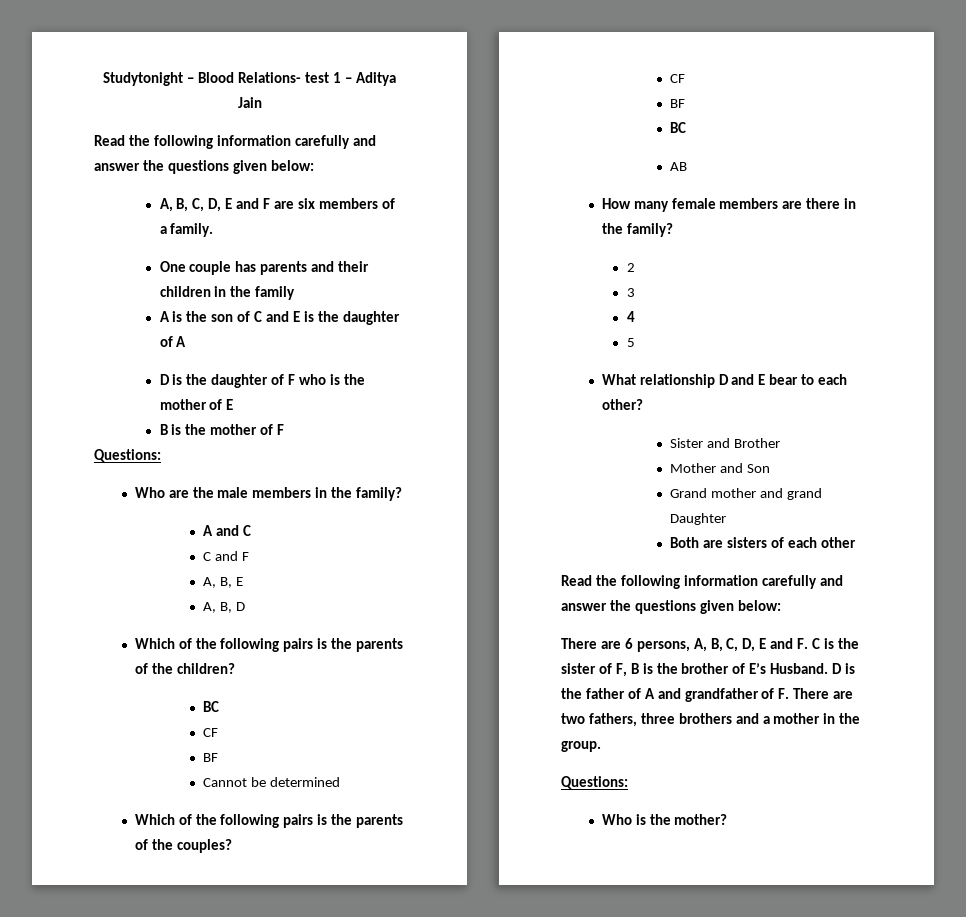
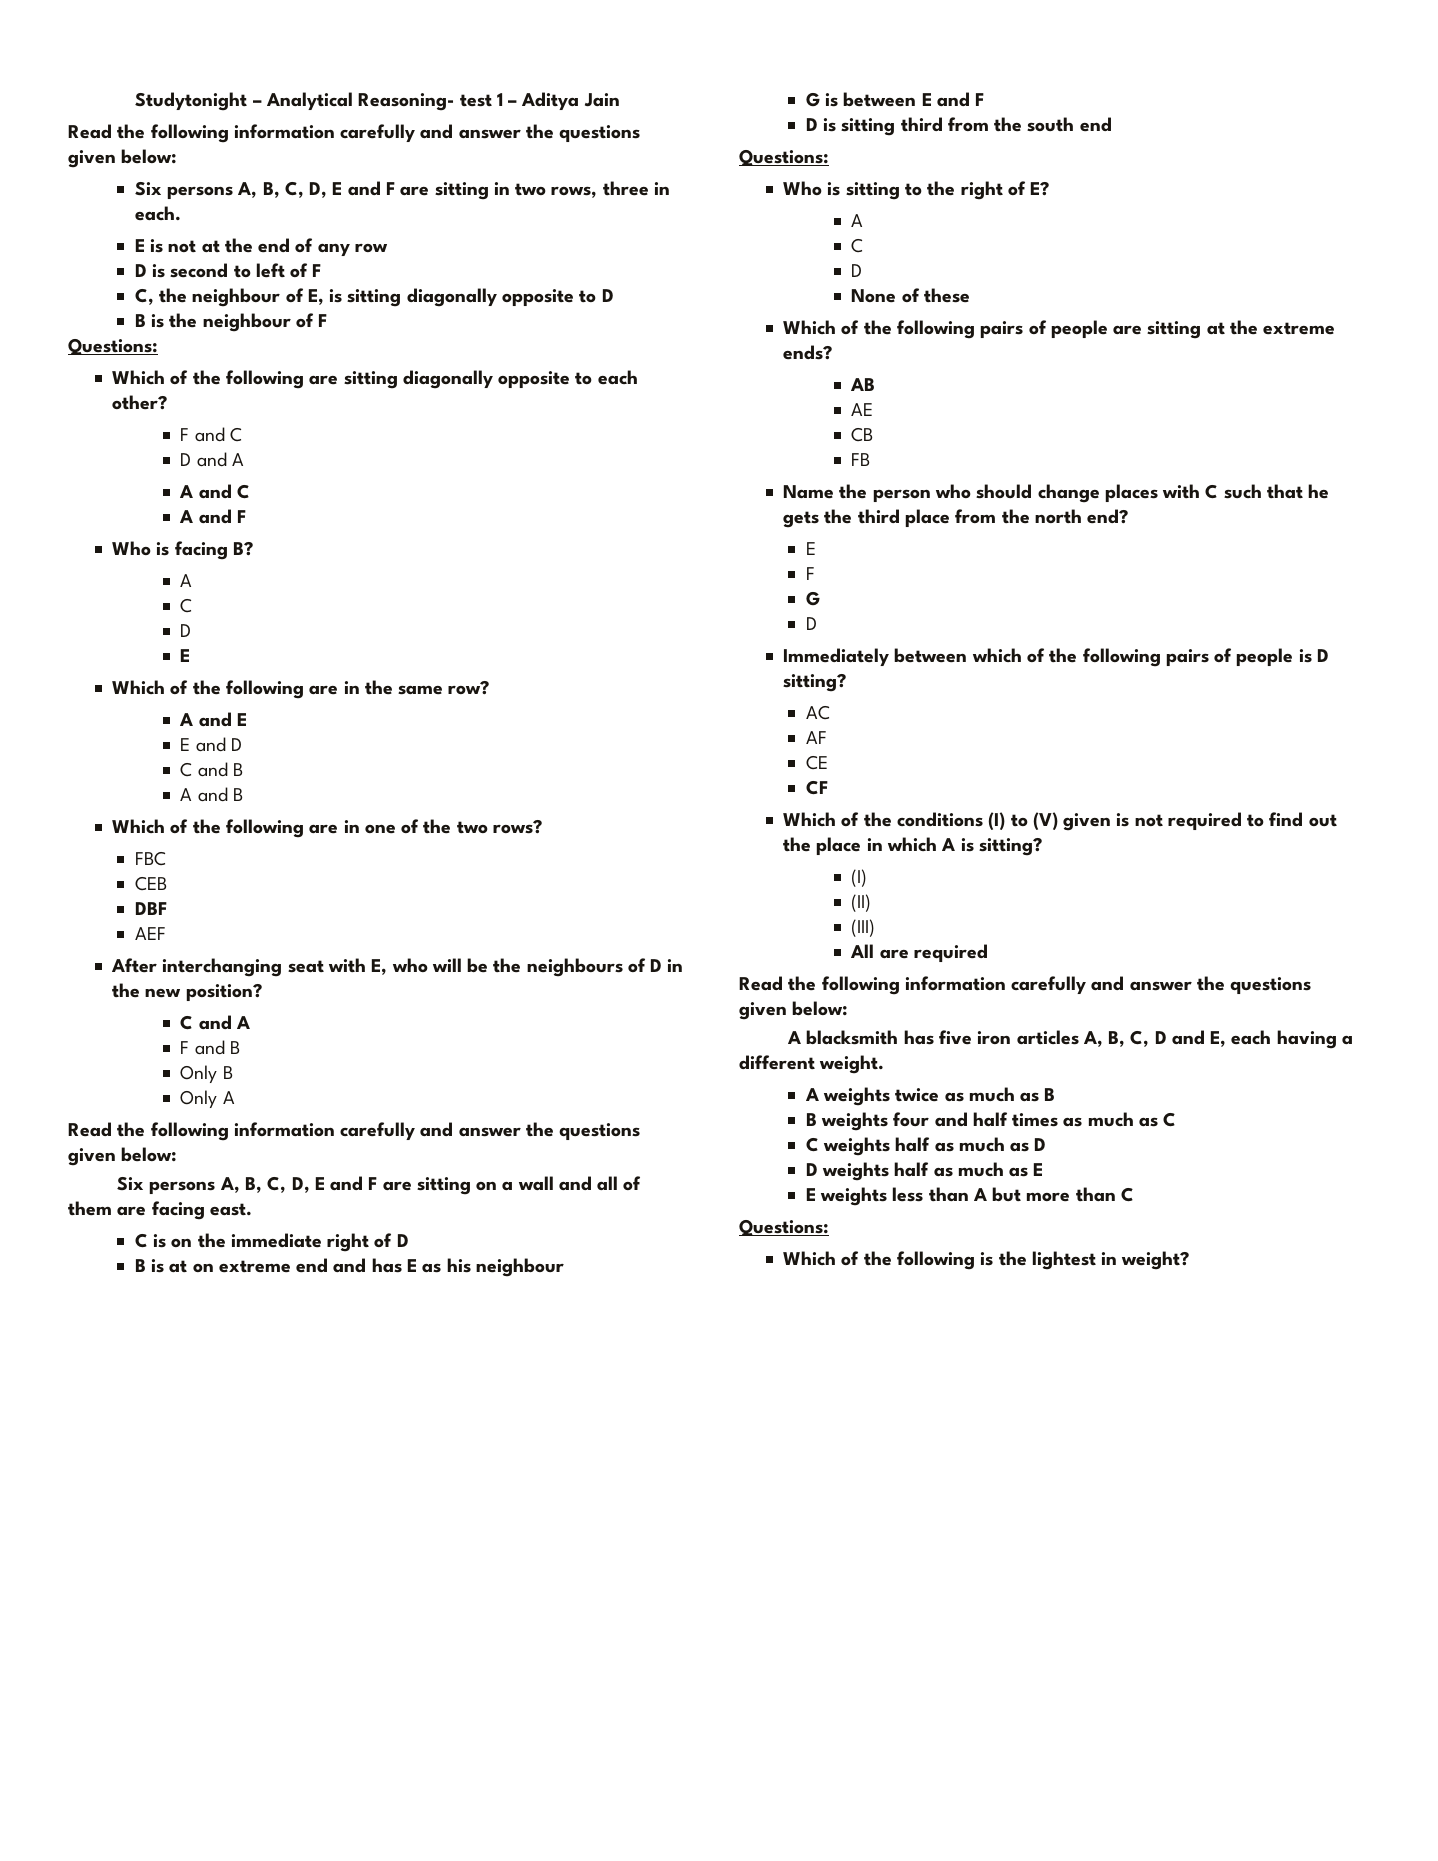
[198,72,302,83] Blood Relations- -> [265,92,455,111] Analytical Reasoning-
[159,198,395,212] [159,223,214,237] [159,261,370,275] [159,286,296,300] [159,311,400,325] [159,336,187,347] [159,374,365,388] [159,399,234,410] [159,424,258,435] A, B, C, D, E and F are six members of a family. // One couple has parents and their children in the family // A is the son of C and E is the daughter of A // D is the daughter of F who is the mother of E // B is the mother -> [134,181,670,200] [134,206,181,221] [134,238,389,257] [134,263,322,278] [134,288,614,307] [134,313,291,332] Six persons A, B, C, D, E and F are sitting in two rows, three in each. // E is not at the end of any row // D is second to left of F // C, the neighbour of E, is sitting diagonally opposite to D // B is the neighbour
[134,487,403,501] Who are the male members in the family? -> [112,370,638,389] [112,395,168,410] [180,427,242,442] [180,452,244,467] Which of the following are sitting diagonally opposite to each other? // F and C // D and A
[203,551,250,561] [203,577,244,588] [203,602,246,613] [134,638,404,652] [134,663,235,674] [203,701,220,712] [203,728,219,737] [203,753,219,762] [203,777,341,787] [134,814,404,828] [134,839,232,853] [670,74,686,83] [670,99,686,108] [670,122,687,133] [670,162,688,171] [601,198,857,212] [601,223,673,237] [626,263,635,272] [626,288,635,297] [626,311,635,322] [626,338,635,347] [601,374,848,388] [601,399,643,410] [670,438,781,448] [670,463,771,473] [670,488,822,500] [670,513,727,525] [670,537,856,548] C and F // A, B, E // A, B, D // Which of the following pairs is the parents of the children? // BC // CF // BF // Cannot be determined // Which of the following pairs is the parents of the couples? // CF // BF // BC // AB // How many female members are there in the family? // 2 // 3 // 4 // 5 // What relationship D and E bear to each other? // Sister and Brother // Mother and Son // Grand mother and grand Daughter // Both are sisters of each other -> [179,509,246,524] [112,541,253,560] [180,574,193,587] [180,598,193,613] [180,624,192,637] [180,649,191,662] [112,680,490,699] [179,712,247,727] [180,737,242,752] [180,762,243,777] [180,787,243,802] [112,819,542,838] [134,851,166,866] [134,876,167,891] [134,902,167,915] [134,927,166,940] [111,958,684,977] [112,983,262,1002] [180,1015,250,1030] [180,1040,240,1055] [180,1065,233,1084] [180,1090,235,1109] A and F // Who is facing B? // A // C // D // E // Which of the following are in the same row? // A and E // E and D // C and B // A and B // Which of the following are in one of the two rows? // FBC // CEB // DBF // AEF // After interchanging seat with E, who will be the neighbours of D in the new position? // C and A // F and B // Only B // Only A
[561,638,859,652] [561,663,856,677] [561,688,854,702] [561,713,861,727] [561,741,601,752] [561,776,628,789] [601,814,728,825] There are 6 persons, A, B, C, D, E and F. C is the sister of F, B is the brother of E’s Husband. D is the father of A and grandfather of F. There are two fathers, three brothers and a mother in the group. // Questions: // Who is the mother? -> [117,1176,642,1195] [68,1201,252,1220] [134,1233,409,1252] [134,1258,564,1277] [805,92,985,107] [805,117,1112,136] [739,149,829,167] [783,181,1050,200] [851,214,864,227] [851,238,864,253] [851,264,863,277] [851,288,970,303] [783,320,1336,339] [783,345,833,360] [850,378,876,391] [851,403,874,416] [851,427,874,442] [851,453,871,466] [783,484,1330,503] [783,509,1129,528] [805,542,816,555] [805,567,815,580] [805,591,820,606] [805,617,817,630] [783,648,1329,667] [783,673,847,692] [805,705,830,720] [805,731,827,744] [805,755,828,770] [805,780,828,795] [783,812,1337,831] [783,837,1042,856] [851,869,868,887] [851,894,872,912] [851,919,876,937] [850,944,988,963] [739,976,1312,995] [739,1001,849,1020] [787,1030,1353,1049] [739,1055,885,1074] [804,1087,1056,1106] [805,1112,1177,1131] [805,1137,1047,1156] [805,1162,1044,1181] [805,1187,1135,1206] [739,1219,829,1237] [783,1251,1190,1270] Six persons A, B, C, D, E and F are sitting on a wall and all of them are facing east. // C is on the immediate right of D // B is at on extreme end and has E as his neighbour // G is between E and F // D is sitting third from the south end // Questions: // Who is sitting to the right of E? // A // C // D // None of these // Which of the following pairs of people are sitting at the extreme ends? // AB // AE // CB // FB // Name the person who should change places with C such that he gets the third place from the north end? // E // F // G // D // Immediately between which of the following pairs of people is D sitting? // AC // AF // CE // CF // Which of the conditions (I) to (V) given is not required to find out the place in which A is sitting? // (I) // (II) // (III) // All are required // Read the following information carefully and answer the questions given below: // A blacksmith has five iron articles A, B, C, D and E, each having a different weight. // A weights twice as much as B // B weights four and half times as much as C // C weights half as much as D // D weights half as much as E // E weights less than A but more than C // Questions: // Which of the following is the lightest in weight?

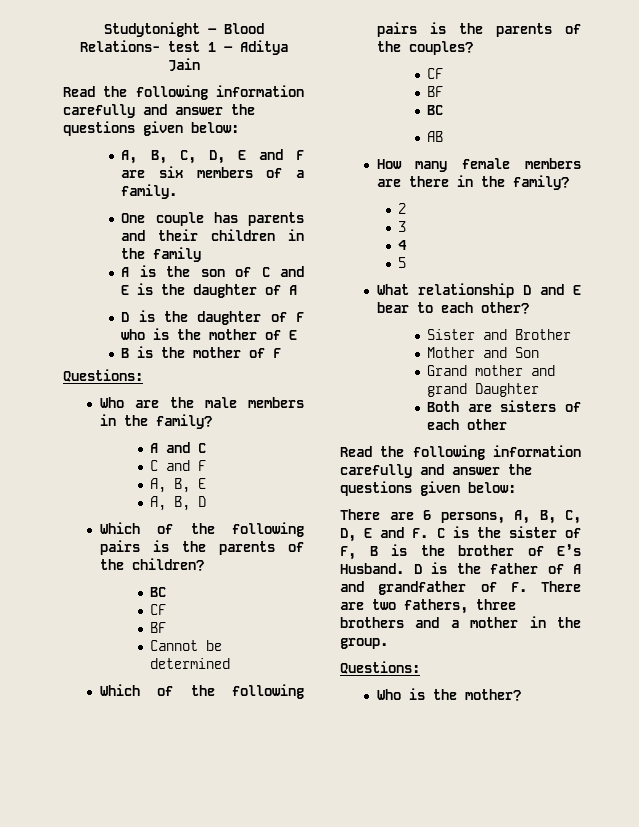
[265,92,455,111] Analytical Reasoning- -> [223,23,264,34] [79,40,160,52] Blood Relations-
[134,181,670,200] [134,206,181,221] [134,238,389,257] [134,263,322,278] [134,288,614,307] [134,313,291,332] Six persons A, B, C, D, E and F are sitting in two rows, three in each. // E is not at the end of any row // D is second to left of F // C, the neighbour of E, is sitting diagonally opposite to D // B is the neighbour -> [121,149,304,164] [121,166,305,178] [121,184,178,199] [121,212,304,226] [121,229,304,241] [121,247,202,262] [121,265,304,277] [121,283,298,298] [121,310,304,325] [121,328,298,340] [121,346,242,358] A, B, C, D, E and F are six members of a family. // One couple has parents and their children in the family // A is the son of C and E is the daughter of A // D is the daughter of F who is the mother of E // B is the mother
[112,370,638,389] [112,395,168,410] [180,427,242,442] [180,452,244,467] Which of the following are sitting diagonally opposite to each other? // F and C // D and A -> [99,397,304,408] [99,414,213,429] Who are the male members in the family?
[179,509,246,524] [112,541,253,560] [180,574,193,587] [180,598,193,613] [180,624,192,637] [180,649,191,662] [112,680,490,699] [179,712,247,727] [180,737,242,752] [180,762,243,777] [180,787,243,802] [112,819,542,838] [134,851,166,866] [134,876,167,891] [134,902,167,915] [134,927,166,940] [111,958,684,977] [112,983,262,1002] [180,1015,250,1030] [180,1040,240,1055] [180,1065,233,1084] [180,1090,235,1109] A and F // Who is facing B? // A // C // D // E // Which of the following are in the same row? // A and E // E and D // C and B // A and B // Which of the following are in one of the two rows? // FBC // CEB // DBF // AEF // After interchanging seat with E, who will be the neighbours of D in the new position? // C and A // F and B // Only B // Only A -> [150,460,207,471] [150,478,207,493] [150,496,207,511] [99,522,304,537] [99,540,304,555] [99,558,205,571] [150,587,167,597] [150,604,167,615] [150,622,167,633] [150,640,223,651] [150,658,231,669] [99,684,304,699] [376,22,581,37] [376,41,474,55] [427,68,444,79] [427,86,444,97] [427,105,444,115] [427,131,444,142] [376,158,581,172] [376,175,570,190] [398,203,407,214] [398,221,407,232] [398,240,408,250] [398,257,407,268] [376,283,581,298] [376,302,530,314] [427,329,572,340] [427,347,540,358] [427,365,556,376] [427,383,540,397] [427,400,581,412] [427,419,508,430] C and F // A, B, E // A, B, D // Which of the following pairs is the parents of the children? // BC // CF // BF // Cannot be determined // Which of the following pairs is the parents of the couples? // CF // BF // BC // AB // How many female members are there in the family? // 2 // 3 // 4 // 5 // What relationship D and E bear to each other? // Sister and Brother // Mother and Son // Grand mother and grand Daughter // Both are sisters of each other
[117,1176,642,1195] [68,1201,252,1220] [134,1233,409,1252] [134,1258,564,1277] [805,92,985,107] [805,117,1112,136] [739,149,829,167] [783,181,1050,200] [851,214,864,227] [851,238,864,253] [851,264,863,277] [851,288,970,303] [783,320,1336,339] [783,345,833,360] [850,378,876,391] [851,403,874,416] [851,427,874,442] [851,453,871,466] [783,484,1330,503] [783,509,1129,528] [805,542,816,555] [805,567,815,580] [805,591,820,606] [805,617,817,630] [783,648,1329,667] [783,673,847,692] [805,705,830,720] [805,731,827,744] [805,755,828,770] [805,780,828,795] [783,812,1337,831] [783,837,1042,856] [851,869,868,887] [851,894,872,912] [851,919,876,937] [850,944,988,963] [739,976,1312,995] [739,1001,849,1020] [787,1030,1353,1049] [739,1055,885,1074] [804,1087,1056,1106] [805,1112,1177,1131] [805,1137,1047,1156] [805,1162,1044,1181] [805,1187,1135,1206] [739,1219,829,1237] [783,1251,1190,1270] Six persons A, B, C, D, E and F are sitting on a wall and all of them are facing east. // C is on the immediate right of D // B is at on extreme end and has E as his neighbour // G is between E and F // D is sitting third from the south end // Questions: // Who is sitting to the right of E? // A // C // D // None of these // Which of the following pairs of people are sitting at the extreme ends? // AB // AE // CB // FB // Name the person who should change places with C such that he gets the third place from the north end? // E // F // G // D // Immediately between which of the following pairs of people is D sitting? // AC // AF // CE // CF // Which of the conditions (I) to (V) given is not required to find out the place in which A is sitting? // (I) // (II) // (III) // All are required // Read the following information carefully and answer the questions given below: // A blacksmith has five iron articles A, B, C, D and E, each having a different weight. // A weights twice as much as B // B weights four and half times as much as C // C weights half as much as D // D weights half as much as E // E weights less than A but more than C // Questions: // Which of the following is the lightest in weight? -> [340,509,581,524] [340,526,581,542] [340,544,581,560] [340,562,581,574] [340,581,581,595] [340,599,516,614] [340,616,581,628] [340,638,388,649] [340,661,420,674] [376,688,522,701] There are 6 persons, A, B, C, D, E and F. C is the sister of F, B is the brother of E’s Husband. D is the father of A and grandfather of F. There are two fathers, three brothers and a mother in the group. // Questions: // Who is the mother?

